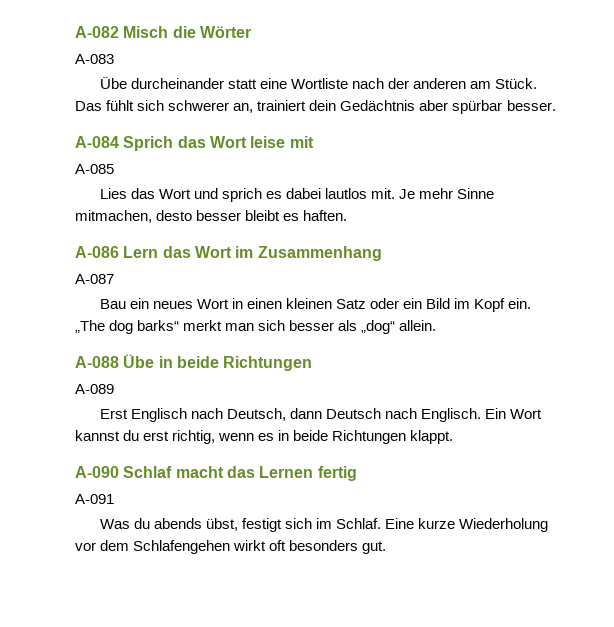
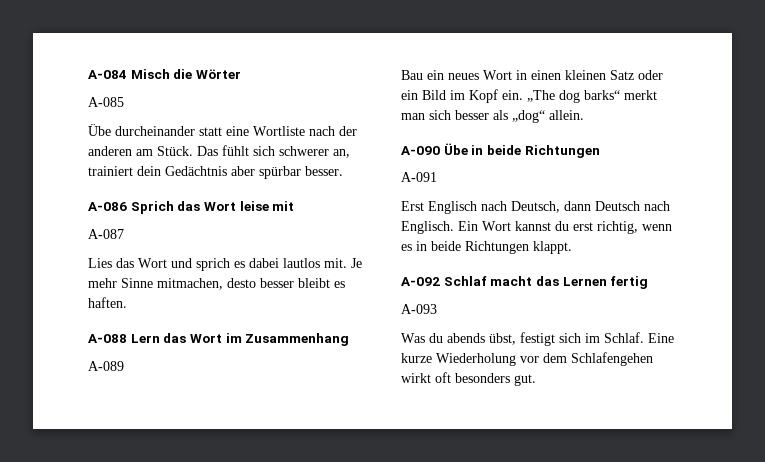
[75,26,119,38] A-082 -> [88,70,127,79] A-084
[75,54,114,64] A-083 -> [88,97,124,107] A-085
[75,136,119,148] A-084 -> [88,202,127,211] A-086
[75,164,114,174] A-085 -> [88,229,124,239] A-087
[75,246,119,258] A-086 -> [88,334,127,343] A-088
[75,274,114,284] A-087 -> [88,361,124,371] A-089
[75,356,119,368] A-088 -> [401,146,440,155] A-090
[75,384,114,394] A-089 -> [401,172,437,182] A-091
[75,466,119,478] A-090 -> [401,277,440,286] A-092
[75,494,114,504] A-091 -> [401,304,437,314] A-093

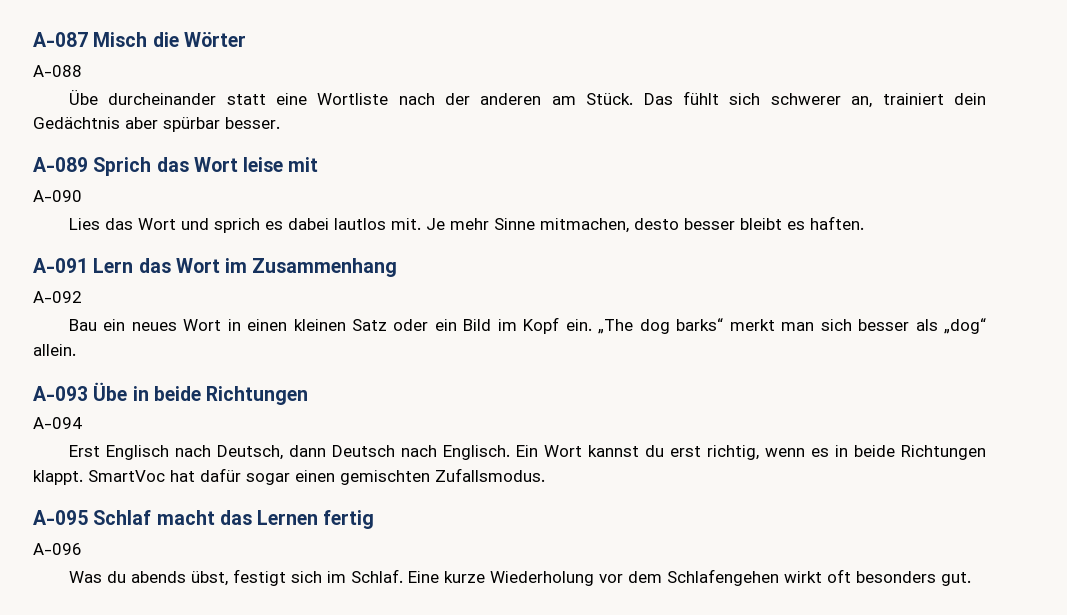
[88,70,127,79] A-084 -> [33,32,88,47] A-087
[88,97,124,107] A-085 -> [33,65,82,77] A-088
[88,202,127,211] A-086 -> [33,157,88,172] A-089
[88,229,124,239] A-087 -> [33,190,82,202] A-090
[88,334,127,343] A-088 -> [33,258,88,273] A-091
[88,361,124,371] A-089 -> [33,291,82,303] A-092
[401,146,440,155] A-090 -> [33,386,88,401] A-093
[401,172,437,182] A-091 -> [33,417,82,429] A-094
[401,277,440,286] // A-092 -> [88,468,545,485] [33,510,88,525] SmartVoc hat dafür sogar einen gemischten Zufallsmodus. // A-095
[401,304,437,314] A-093 -> [33,543,82,555] A-096

